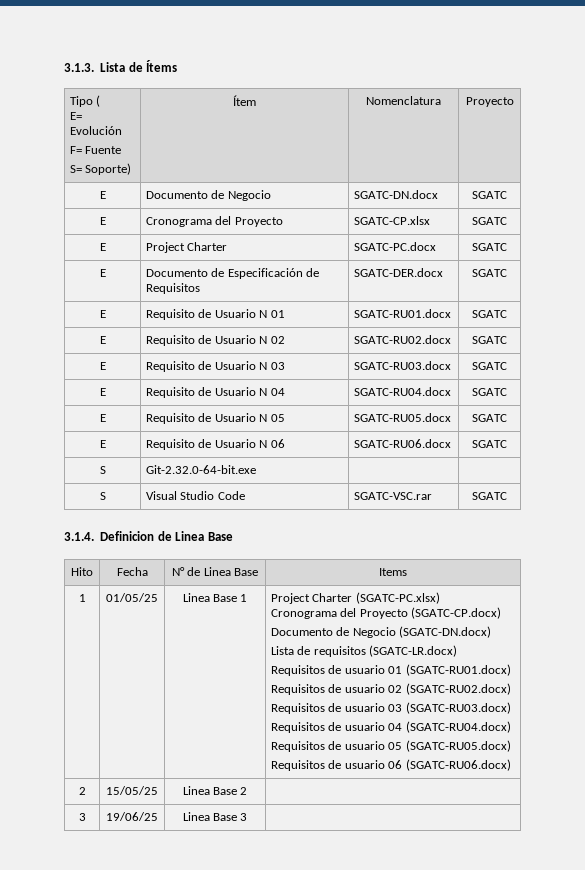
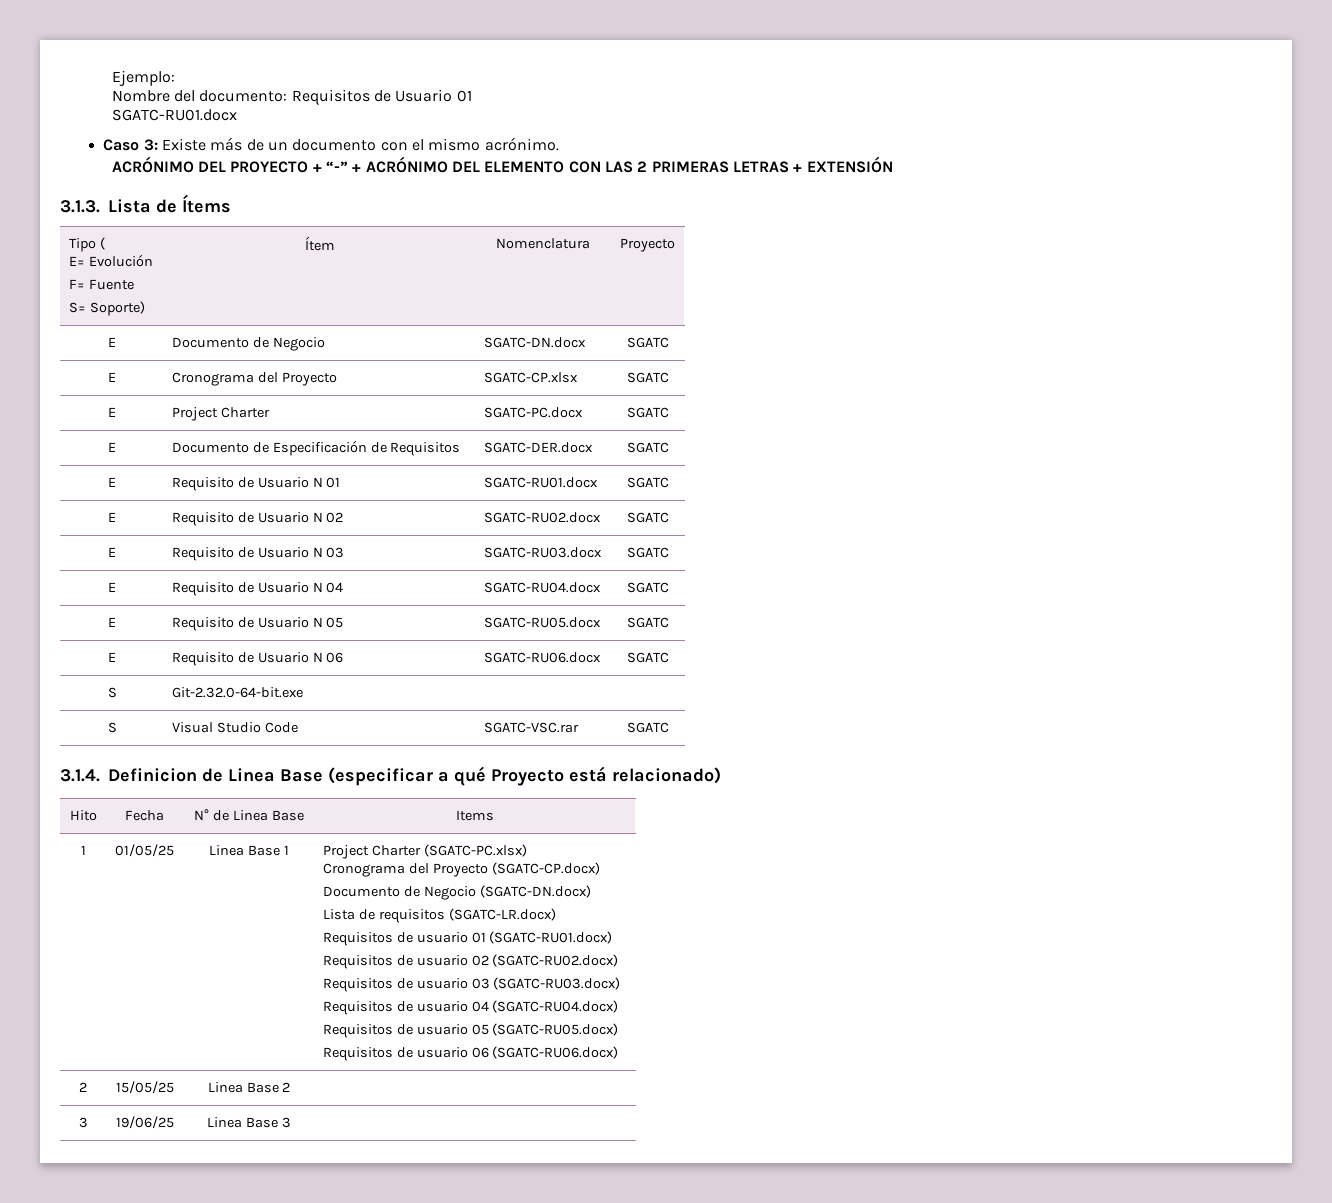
(64, 67) none -> [111,70,175,86] [111,89,472,105] [111,109,237,121] [103,137,559,151] [111,156,893,173] Ejemplo: // Nombre del documento: Requisitos de Usuario 01 // SGATC-RU01.docx // Caso 3: Existe más de un documento con el mismo acrónimo. // ACRÓNIMO DEL PROYECTO + “-” + ACRÓNIMO DEL ELEMENTO CON LAS 2 PRIMERAS LETRAS + EXTENSIÓN //
(233, 536) none -> [328,766,721,786] (especificar a qué Proyecto está relacionado)

